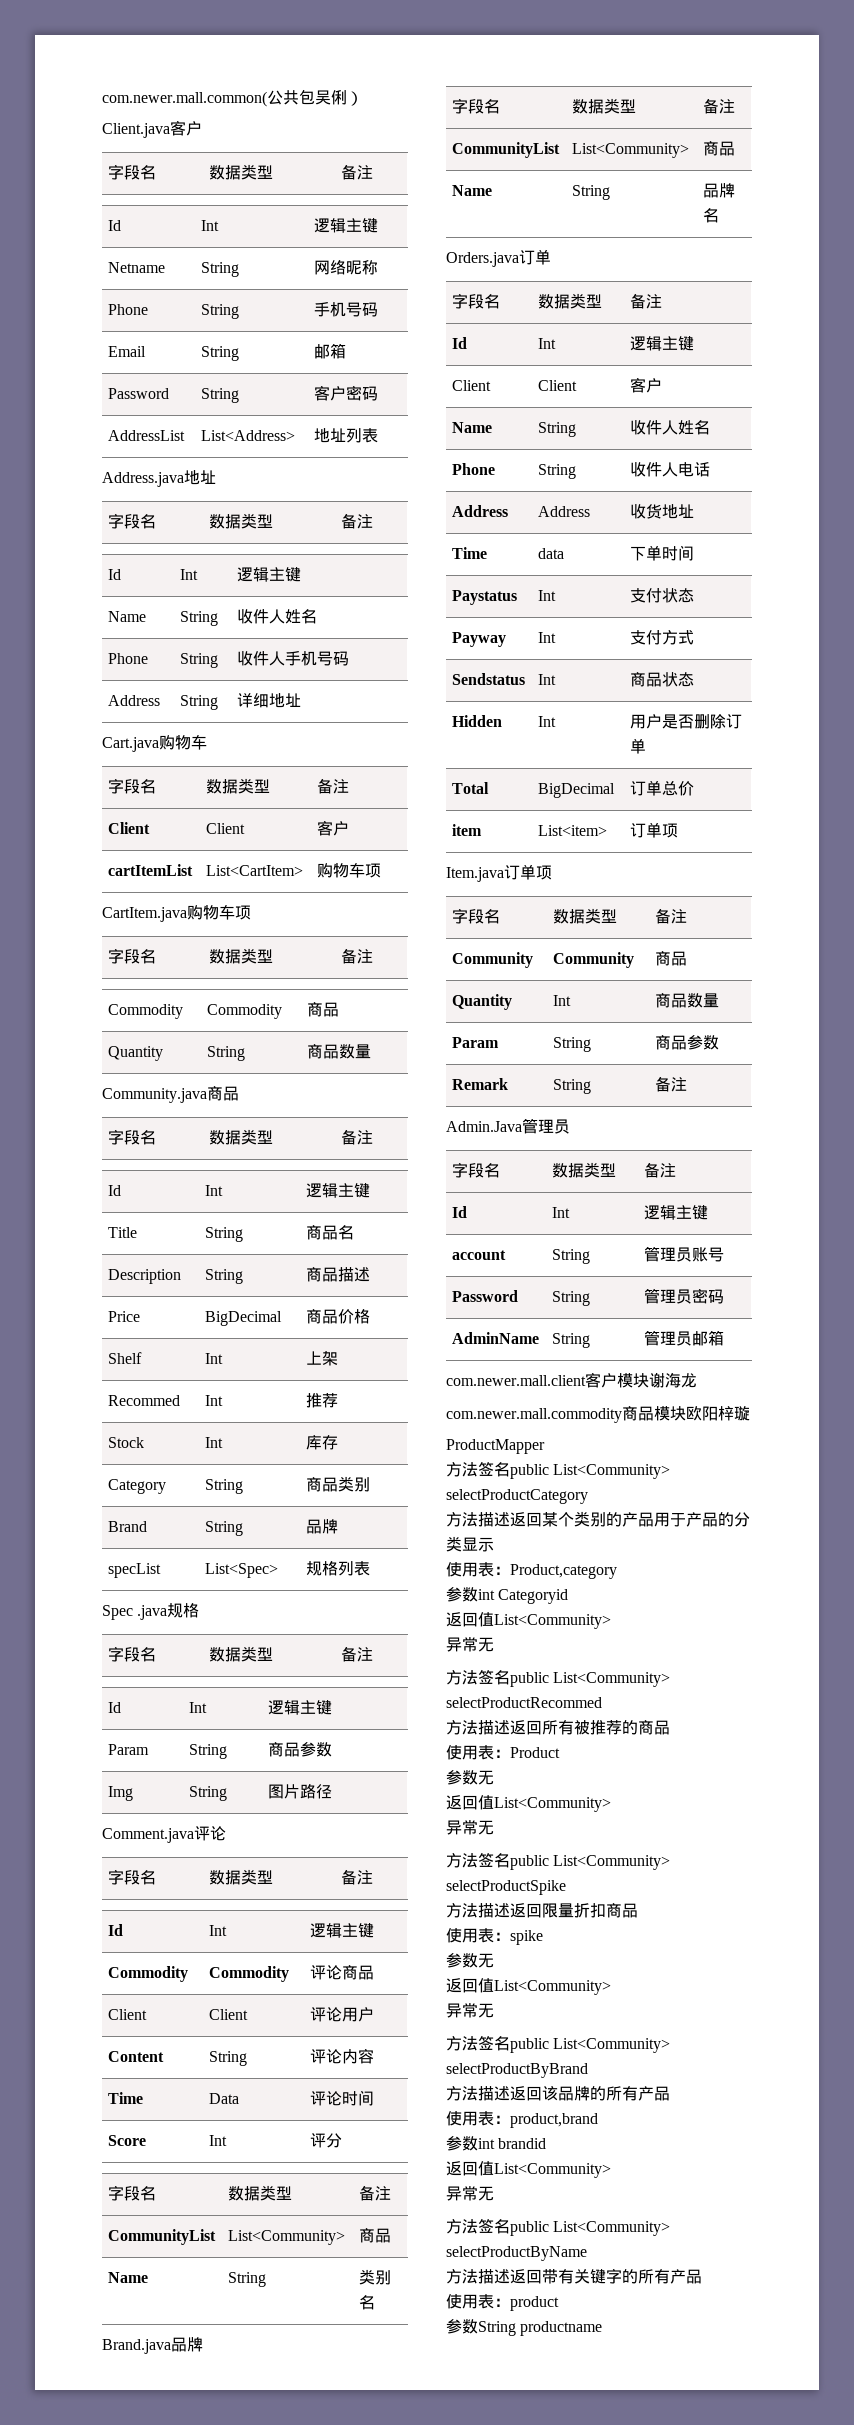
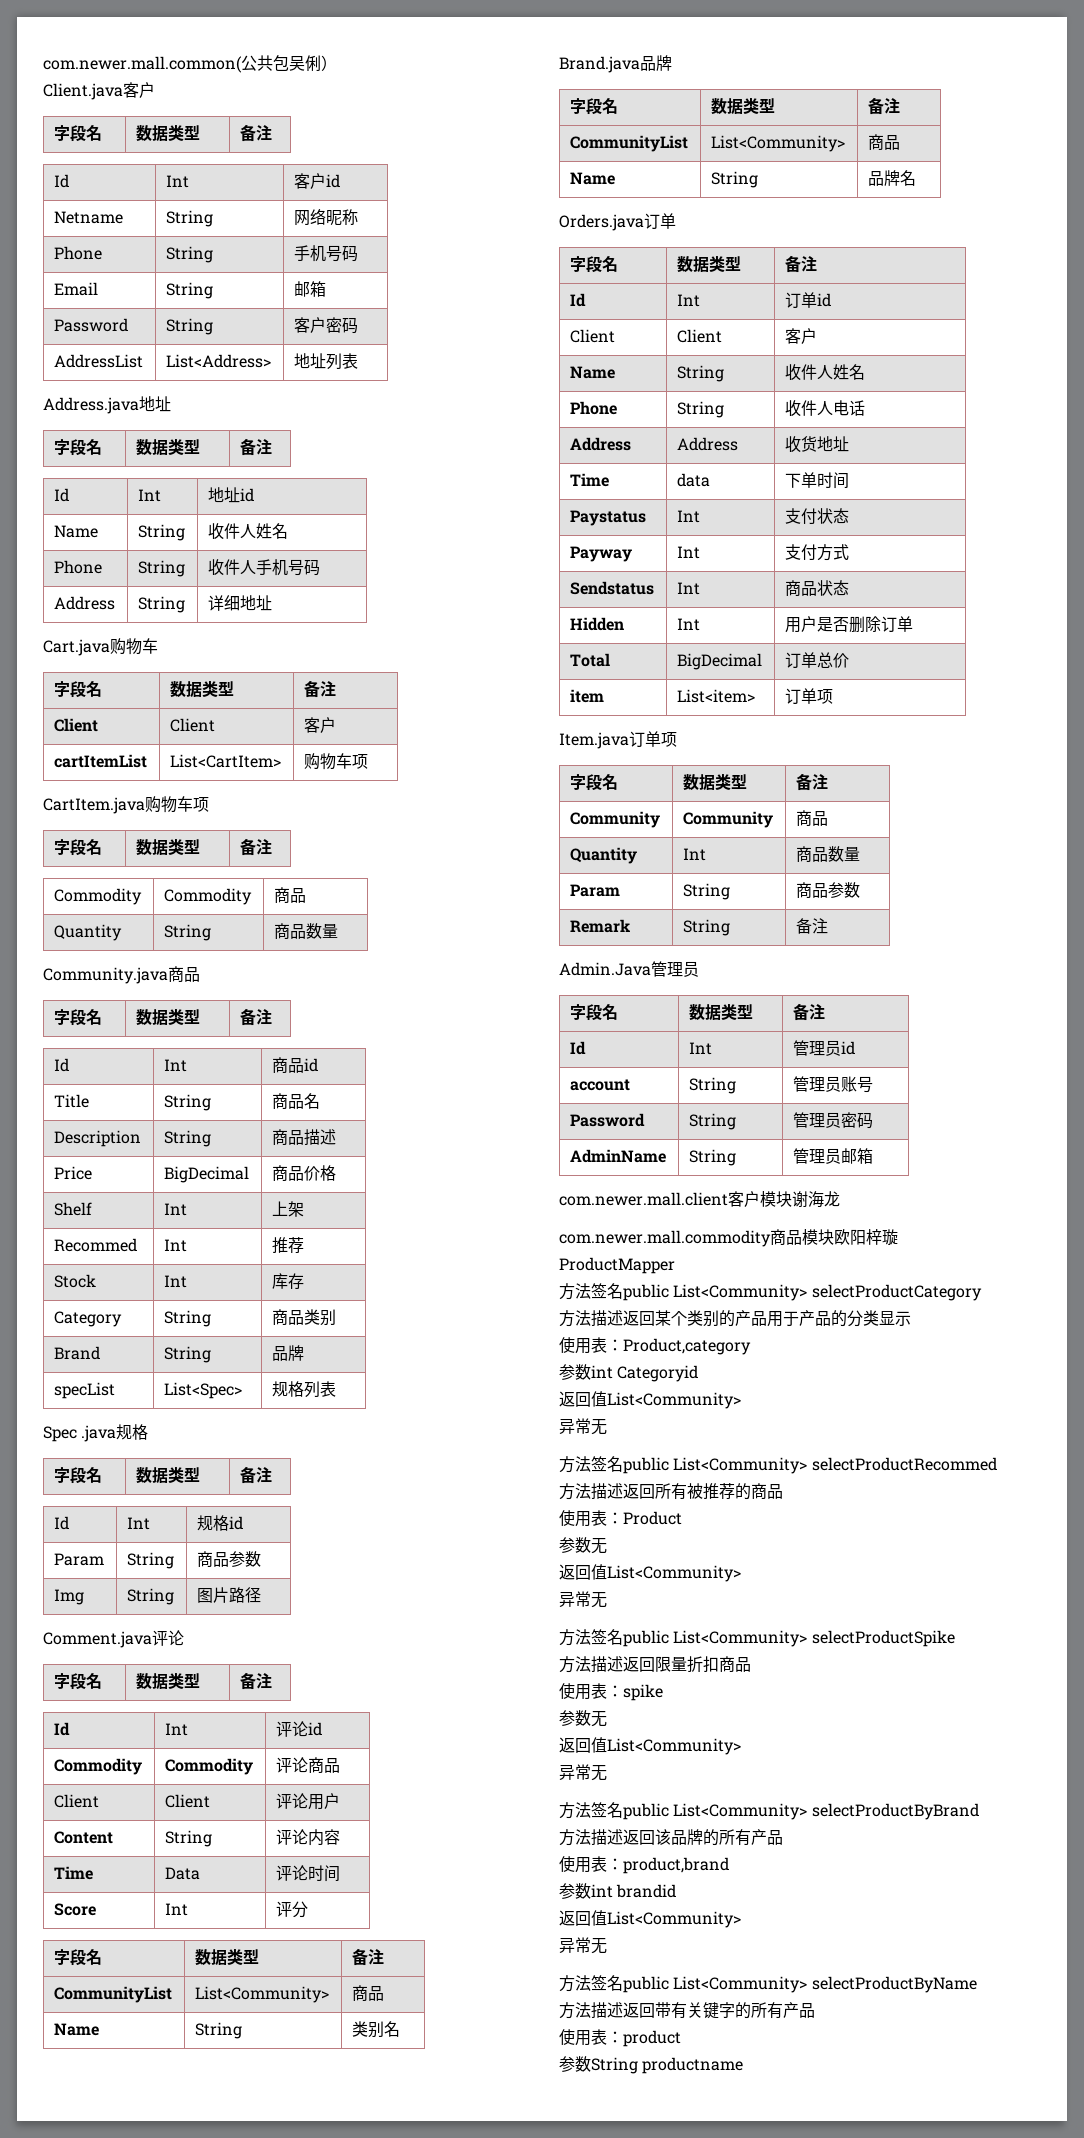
[314,218,379,233] 逻辑主键 -> [294,173,341,189] 客户id
[237,567,302,582] 逻辑主键 -> [208,487,255,503] 地址id
[306,1183,371,1198] 逻辑主键 -> [272,1057,319,1073] 商品id
[268,1700,333,1715] 逻辑主键 -> [197,1515,244,1531] 规格id
[310,1923,375,1938] 逻辑主键 -> [276,1721,323,1737] 评论id
[630,336,695,351] 逻辑主键 -> [785,292,832,308] 订单id
[644,1205,709,1220] 逻辑主键 -> [793,1040,856,1056] 管理员id

